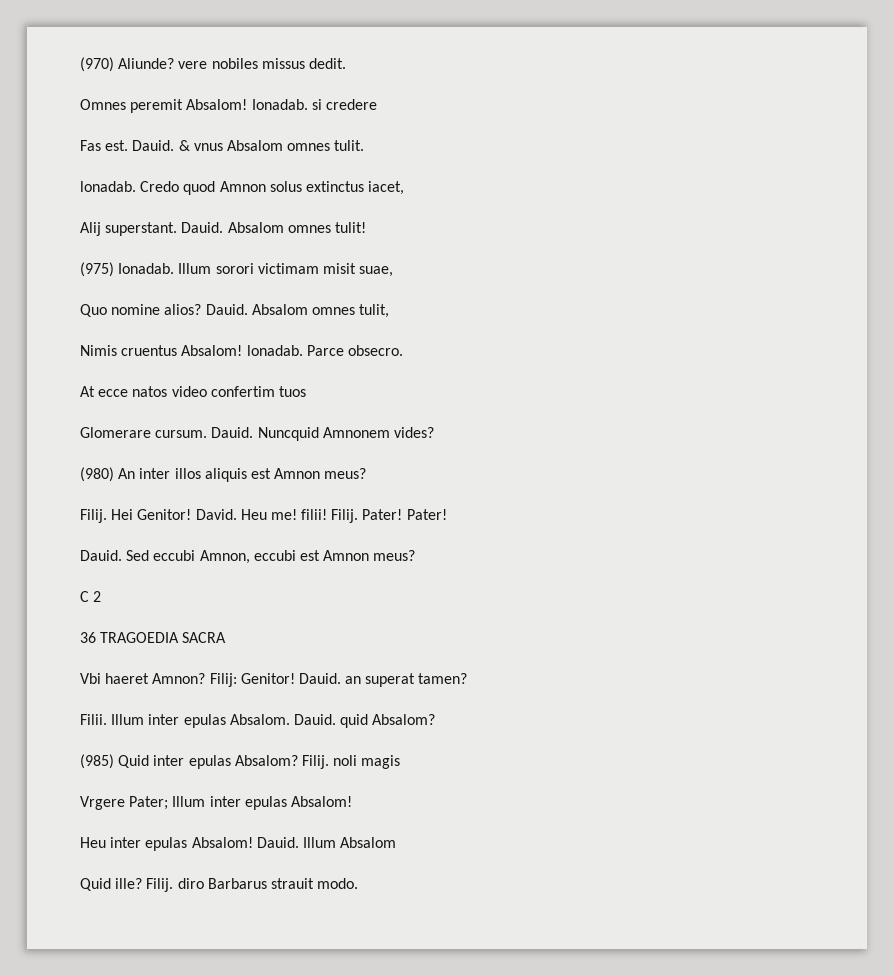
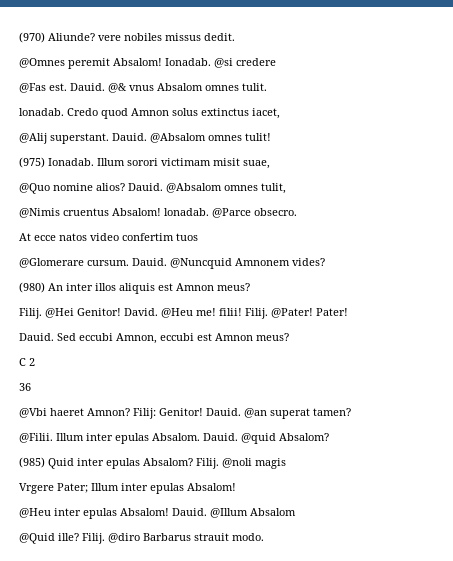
[80,99,126,110] Omnes -> [19,58,65,68] @Omnes
[311,99,322,110] si -> [214,58,233,68] @si
[80,140,101,151] Fas -> [19,83,46,93] @Fas
[178,140,190,151] & -> [108,83,127,93] @&
[80,222,101,236] Alij -> [19,133,47,144] @Alij
[227,222,284,233] Absalom -> [150,133,206,143] @Absalom
[80,304,107,317] Quo -> [19,183,50,194] @Quo
[251,304,308,315] Absalom -> [166,183,222,193] @Absalom
[80,345,117,356] Nimis -> [19,208,60,218] @Nimis
[306,345,344,356] Parce -> [212,208,251,218] @Parce
[80,427,151,438] Glomerare -> [19,258,84,268] @Glomerare
[257,427,319,441] Nuncquid -> [170,258,232,269] @Nuncquid
[111,509,134,520] Hei -> [45,308,74,318] @Hei
[240,509,267,520] Heu -> [161,308,193,318] @Heu
[362,509,403,520] Pater! -> [271,308,313,318] @Pater!
[100,632,227,643] [80,673,101,684] TRAGOEDIA SACRA // Vbi -> [19,408,47,418] // @Vbi
[345,676,362,684] an -> [244,408,267,418] @an
[80,714,107,725] Filii. -> [19,433,53,443] @Filii.
[340,714,369,728] quid -> [241,433,276,444] @quid
[333,755,358,766] noli -> [222,458,252,468] @noli
[80,837,106,848] Heu -> [19,508,51,518] @Heu
[302,837,336,848] Illum -> [210,508,248,518] @Illum
[80,878,111,891] Quid -> [19,533,55,544] @Quid
[177,878,204,889] diro -> [108,533,140,543] @diro

